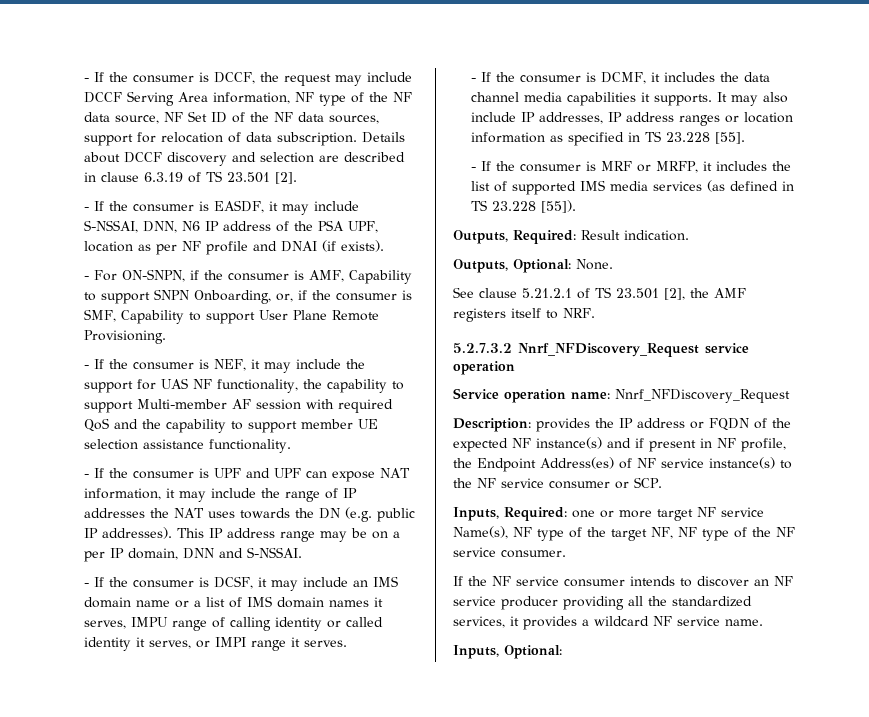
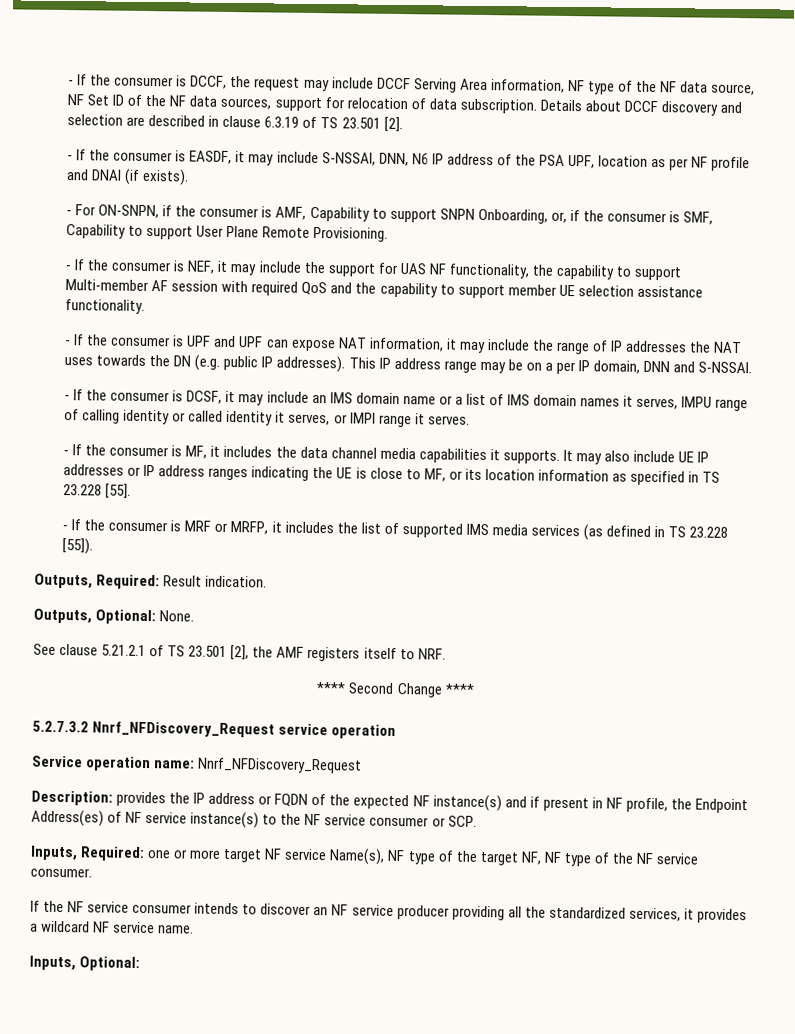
[600,72,646,84] DCMF, -> [185,445,208,459] MF,
[520,112,739,126] IP addresses, IP address ranges or -> [678,451,710,463] [63,464,482,482] UE IP addresses or IP address ranges indicating the UE is close to MF, or its
(595, 313) none -> [316,682,475,698] // **** Second Change ****

